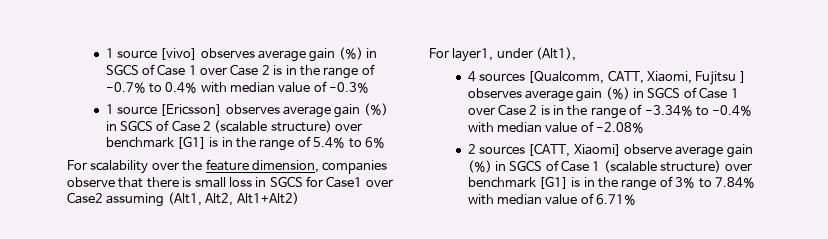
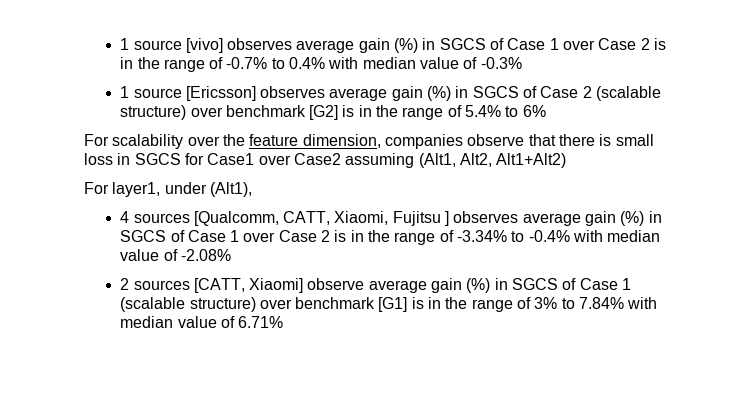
[176,136,206,149] [G1] -> [309,105,339,120] [G2]

